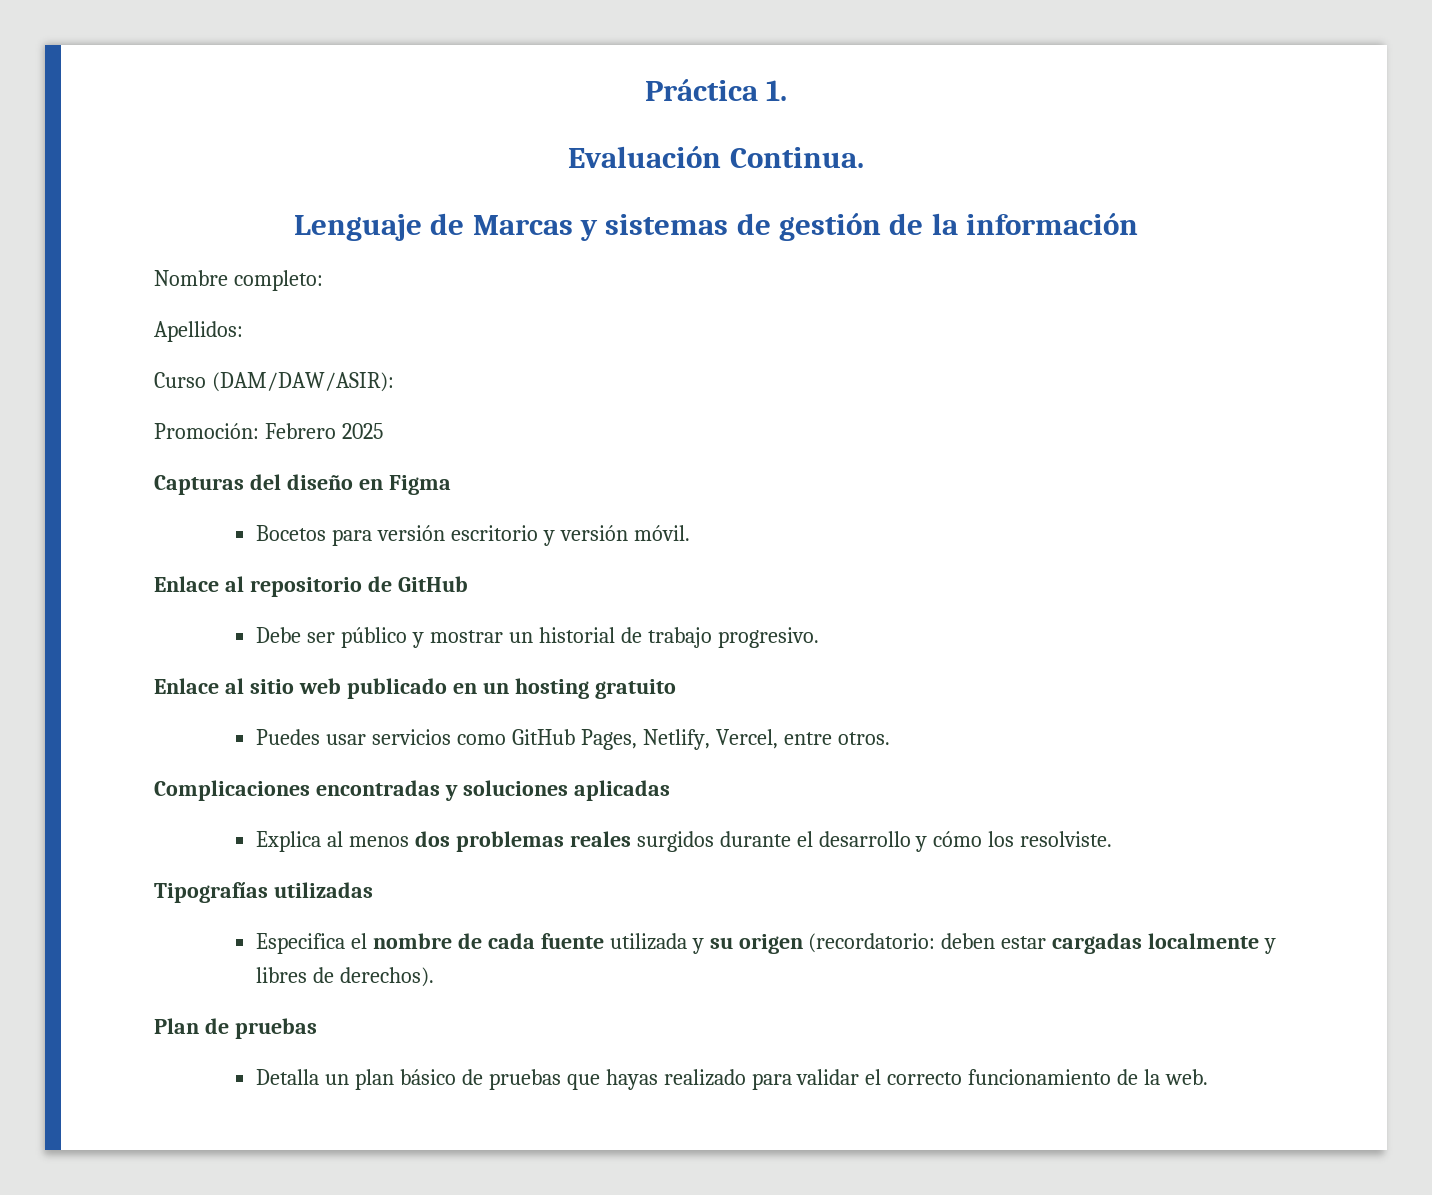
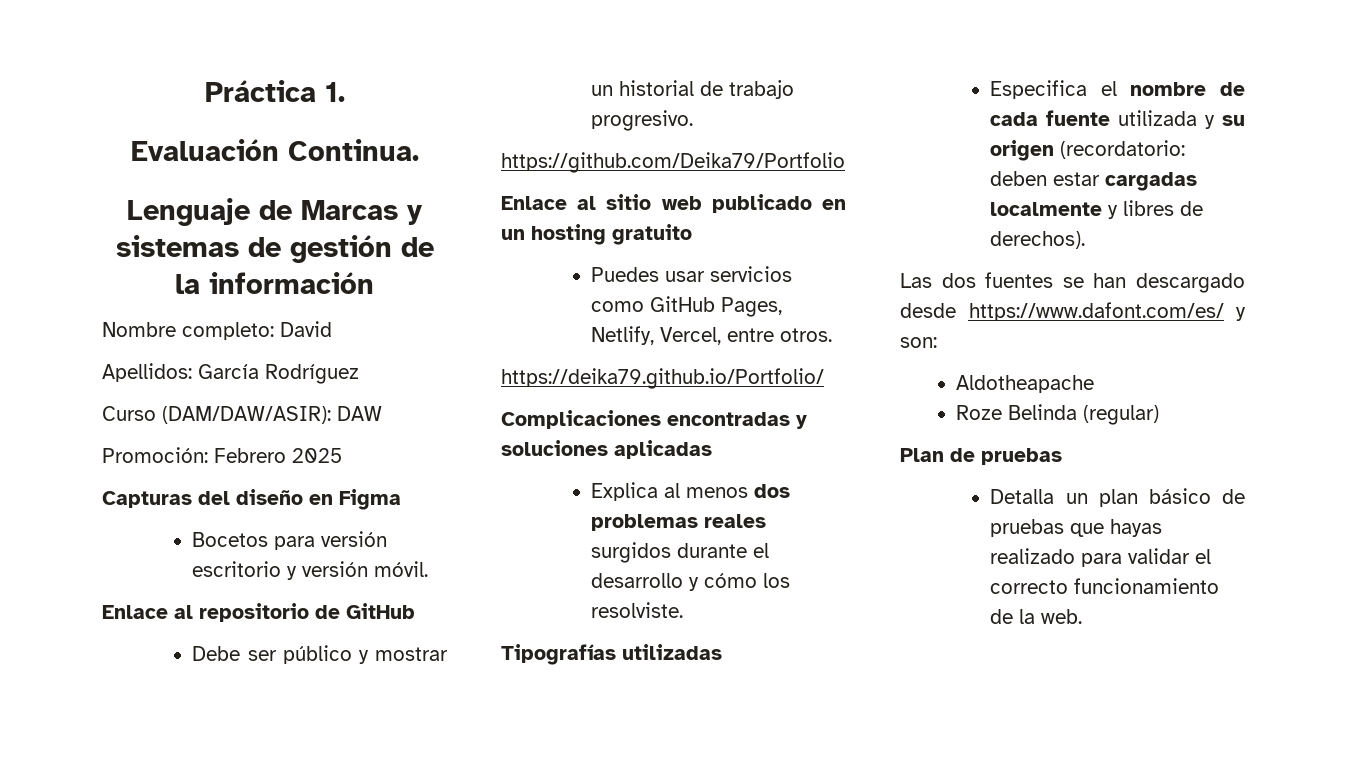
(323, 280) none -> [280,321,332,337] David
(243, 331) none -> [198,364,359,384] García Rodríguez
(394, 382) none -> [337,406,382,421] DAW
(819, 637) none -> [501,152,845,173] // https://github.com/Deika79/Portfolio
(890, 738) none -> [501,368,824,389] // https://deika79.github.io/Portfolio/
(434, 977) none -> [900,272,1245,293] [900,302,1246,321] [900,337,937,348] [956,375,1095,393] [956,404,1160,425] // Las dos fuentes se han descargado desde https://www.dafont.com/es/ y son: // Aldotheapache // Roze Belinda (regular)

